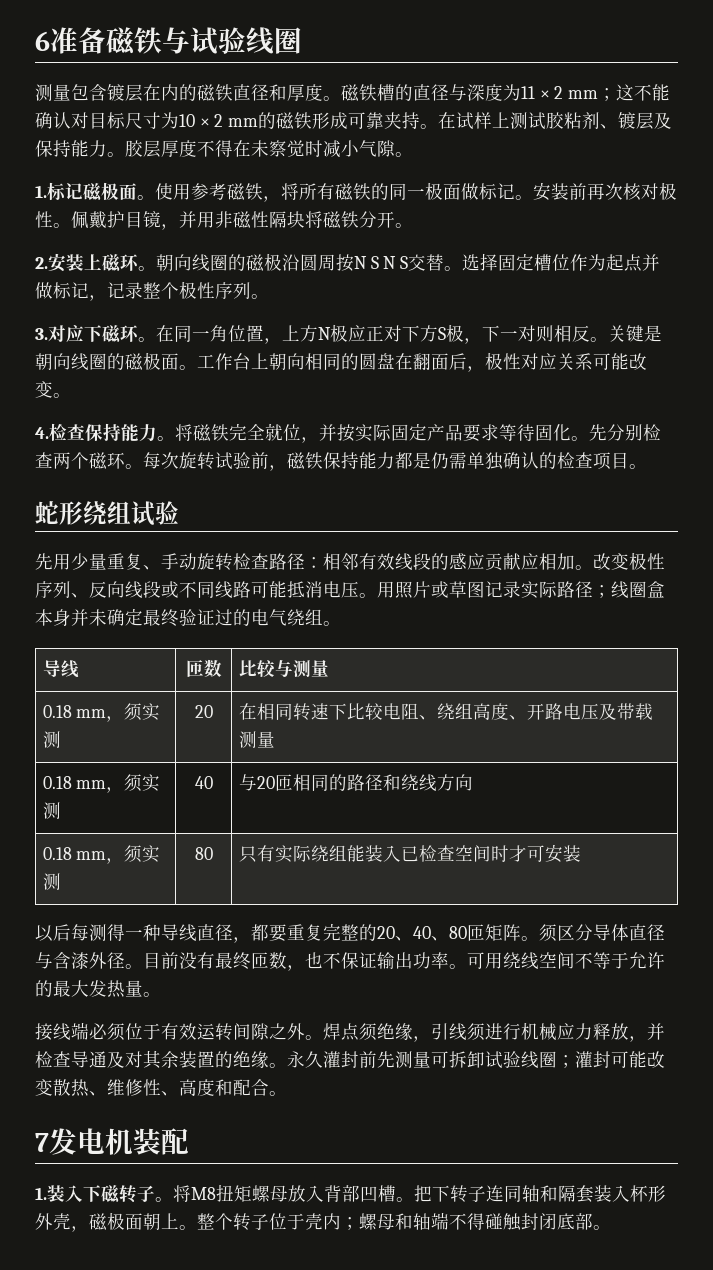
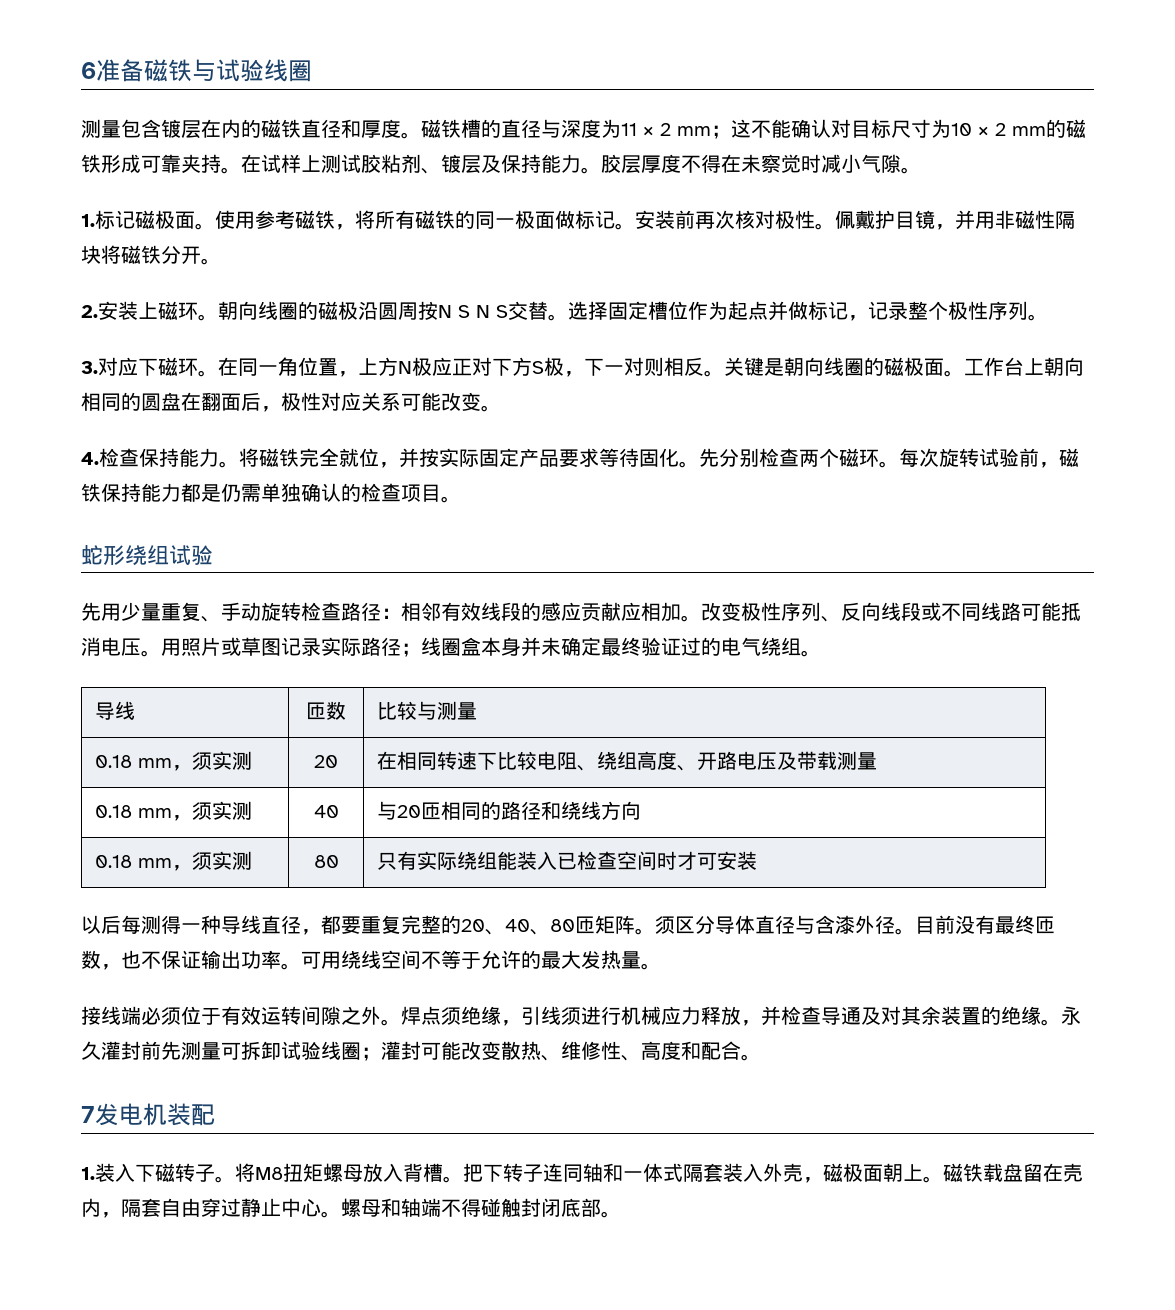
[342,1185,378,1202] 部凹 -> (423, 1172) none
(558, 1193) none -> [623,1163,683,1182] 一体式
[630,1185,666,1202] 杯形 -> (763, 1172) none
[197,1213,359,1231] 整个转子位于壳内； -> [943,1163,1083,1182] [81,1198,341,1218] 磁铁载盘留在壳内，隔套自由穿过静止中心。

